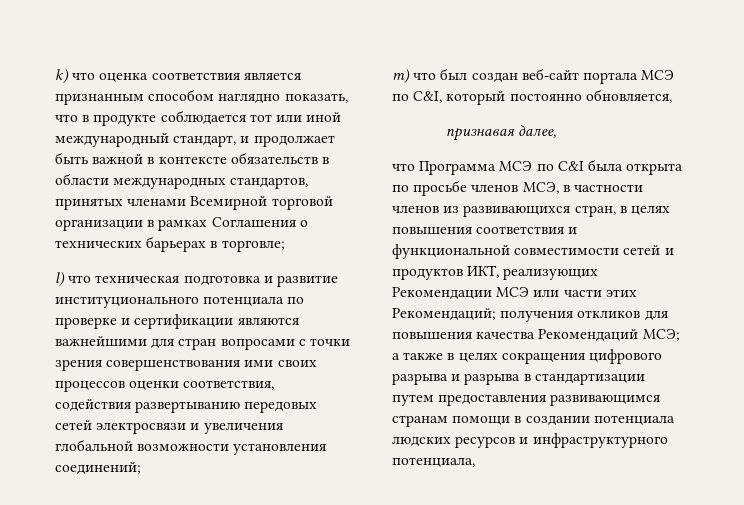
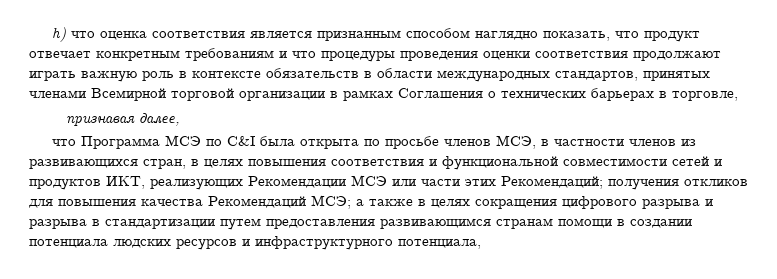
[55,69,69,84] k) -> [51,27,66,42] h)
[82,110,342,126] [55,133,335,147] [55,152,144,164] в продукте соблюдается тот или иной международный стандарт, и продолжает быть важной -> [643,31,700,42] [29,48,721,62] [29,71,174,82] продукт отвечает конкретным требованиям и что процедуры проведения оценки соответствия продолжают играть важную роль
[221,240,285,252] [55,272,338,287] [55,296,305,308] [55,314,299,329] [55,336,350,350] [55,359,317,371] [55,380,275,392] [55,399,318,413] [55,420,283,434] [55,439,327,455] [55,462,141,475] [392,68,675,84] [392,89,672,105] торговле; // l) что техническая подготовка и развитие институционального потенциала по проверке и сертификации являются важнейшими для стран вопросами с точки зрения совершенствования ими своих процессов оценки соответствия, содействия развертыванию передовых сетей электросвязи и увеличения глобальной возможности установления соединений; // m) что был создан веб-сайт портала МСЭ по C&I, который постоянно обновляется, -> [672,91,738,101] торговле,

